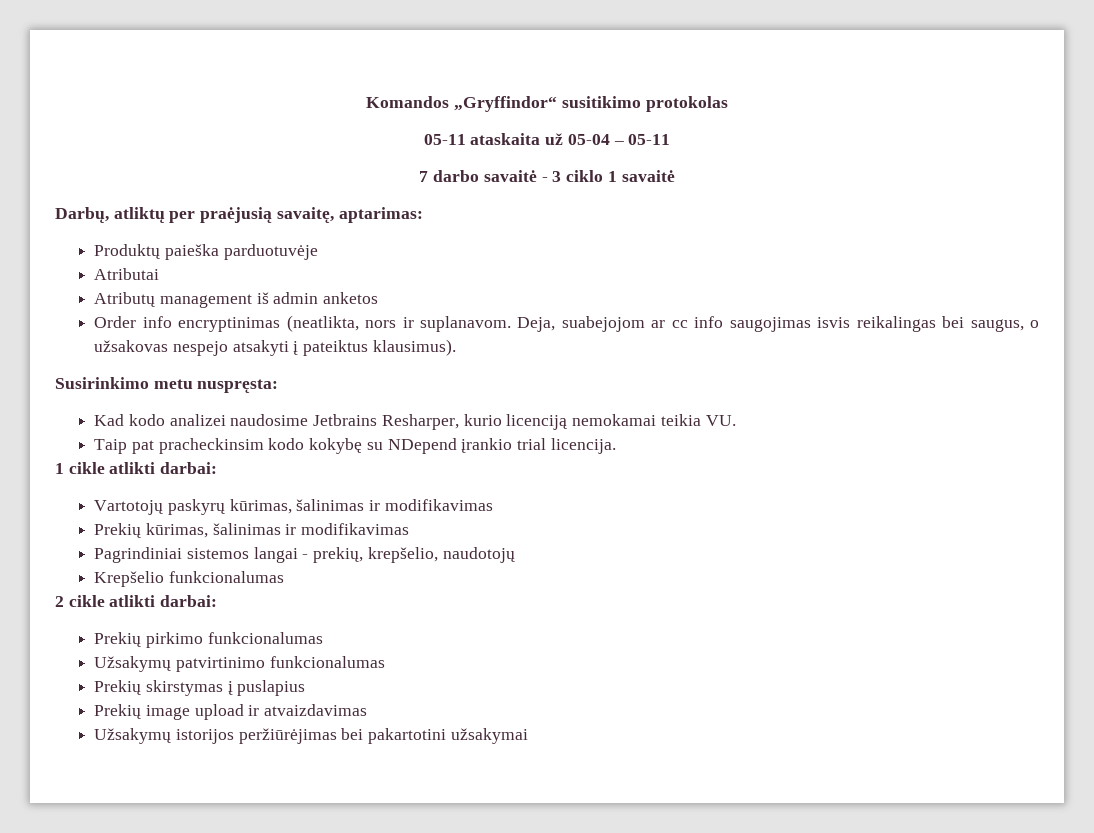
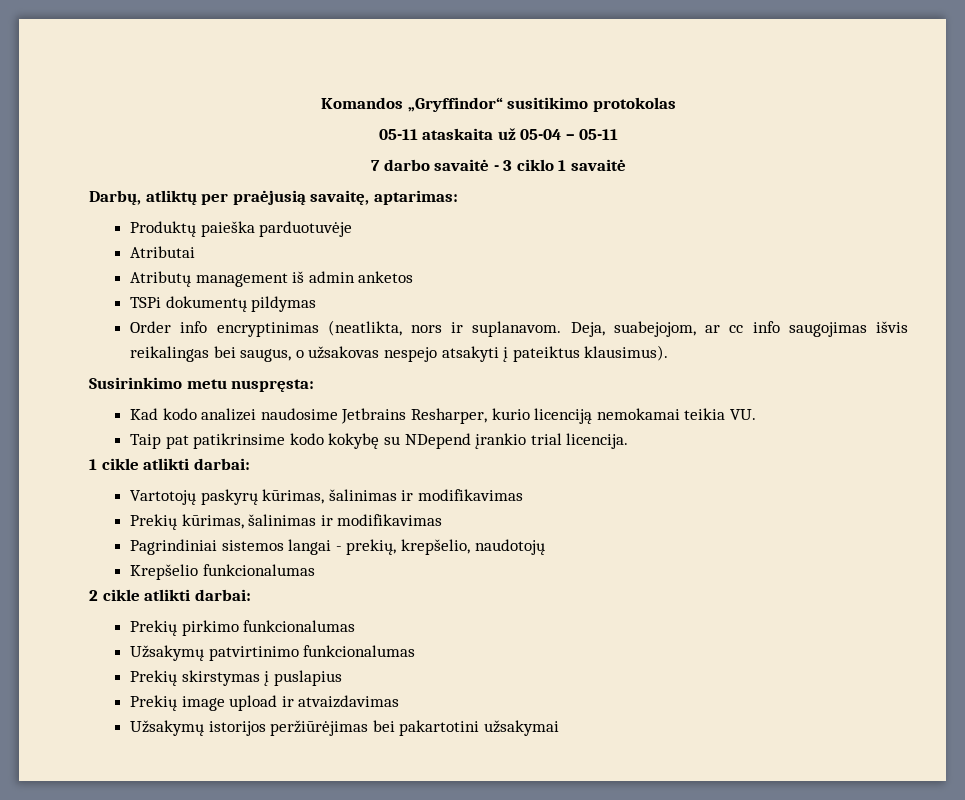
(379, 298) none -> [130,296,317,312] // TSPi dokumentų pildymas
[561,316,645,332] suabejojom -> [613,321,696,337] suabejojom,
[817,317,851,328] isvis -> [876,321,909,333] išvis
[158,438,264,454] pracheckinsim -> [193,433,286,449] patikrinsime

